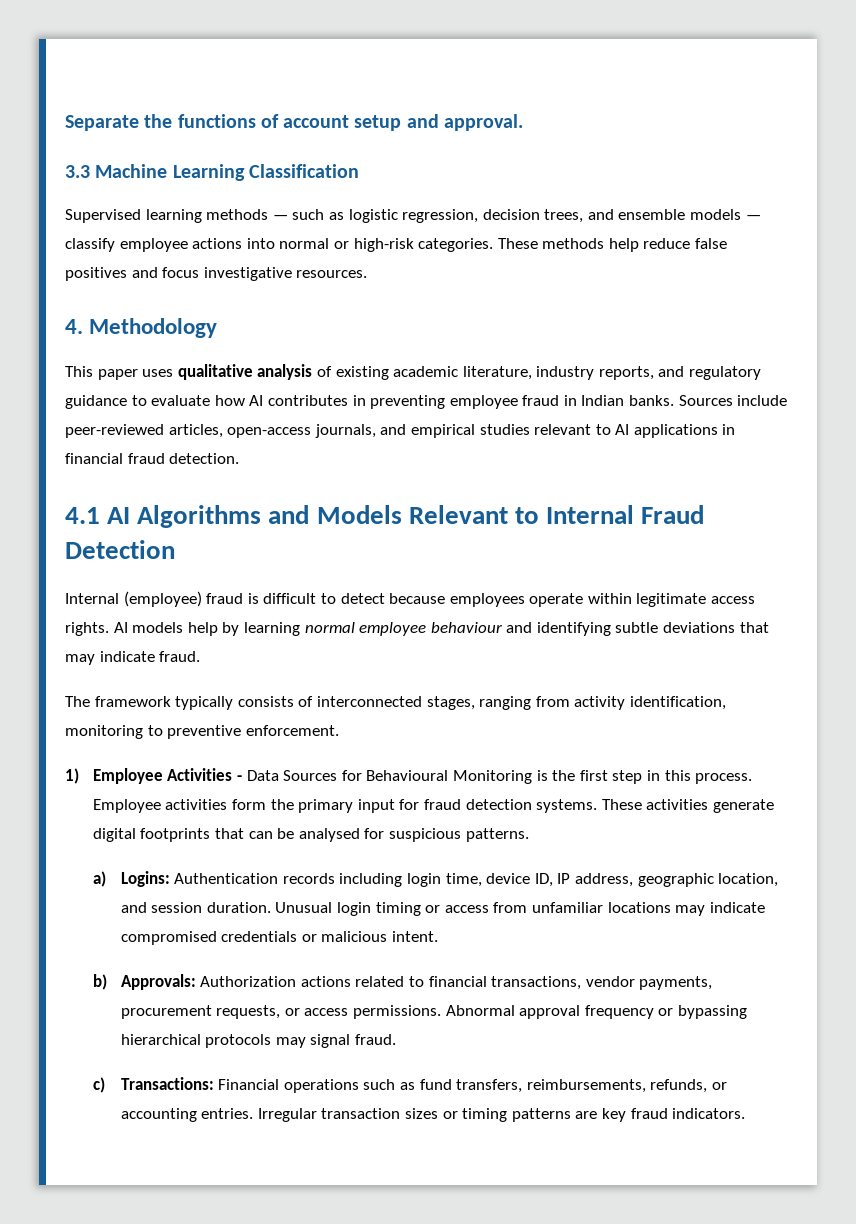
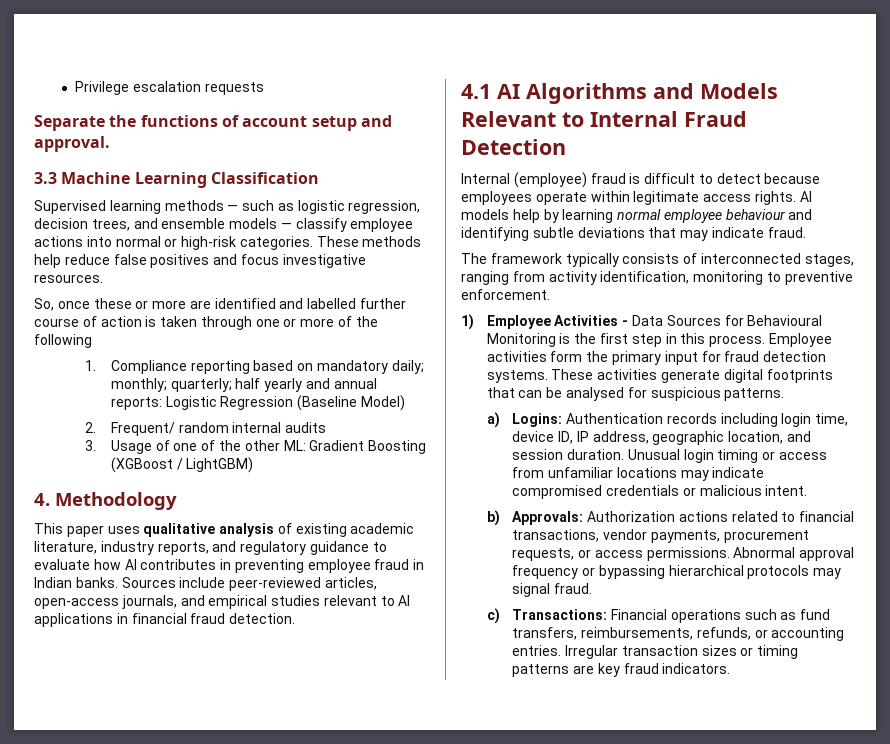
(65, 123) none -> [75,81,264,95] Privilege escalation requests //
(368, 274) none -> [34,298,407,311] [34,316,378,330] [34,334,92,348] [85,360,424,374] [110,378,377,392] [110,395,405,411] [85,422,327,436] [85,440,427,454] [110,457,254,473] // So, once these or more are identified and labelled further course of action is taken through one or more of the following // 1. Compliance reporting based on mandatory daily; monthly; quarterly; half yearly and annual reports: Logistic Regression (Baseline Model) // 2. Frequent/ random internal audits // 3. Usage of one of the other ML: Gradient Boosting (XGBoost / LightGBM)

